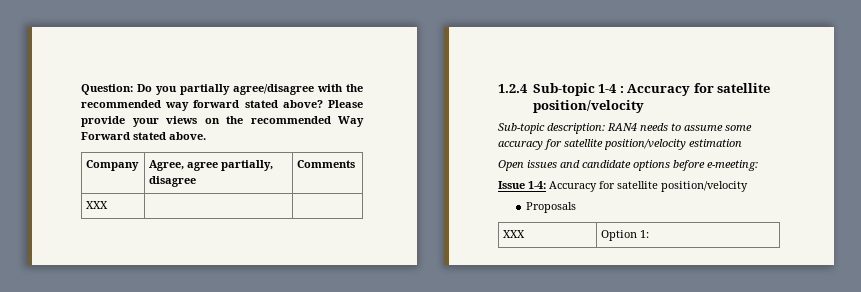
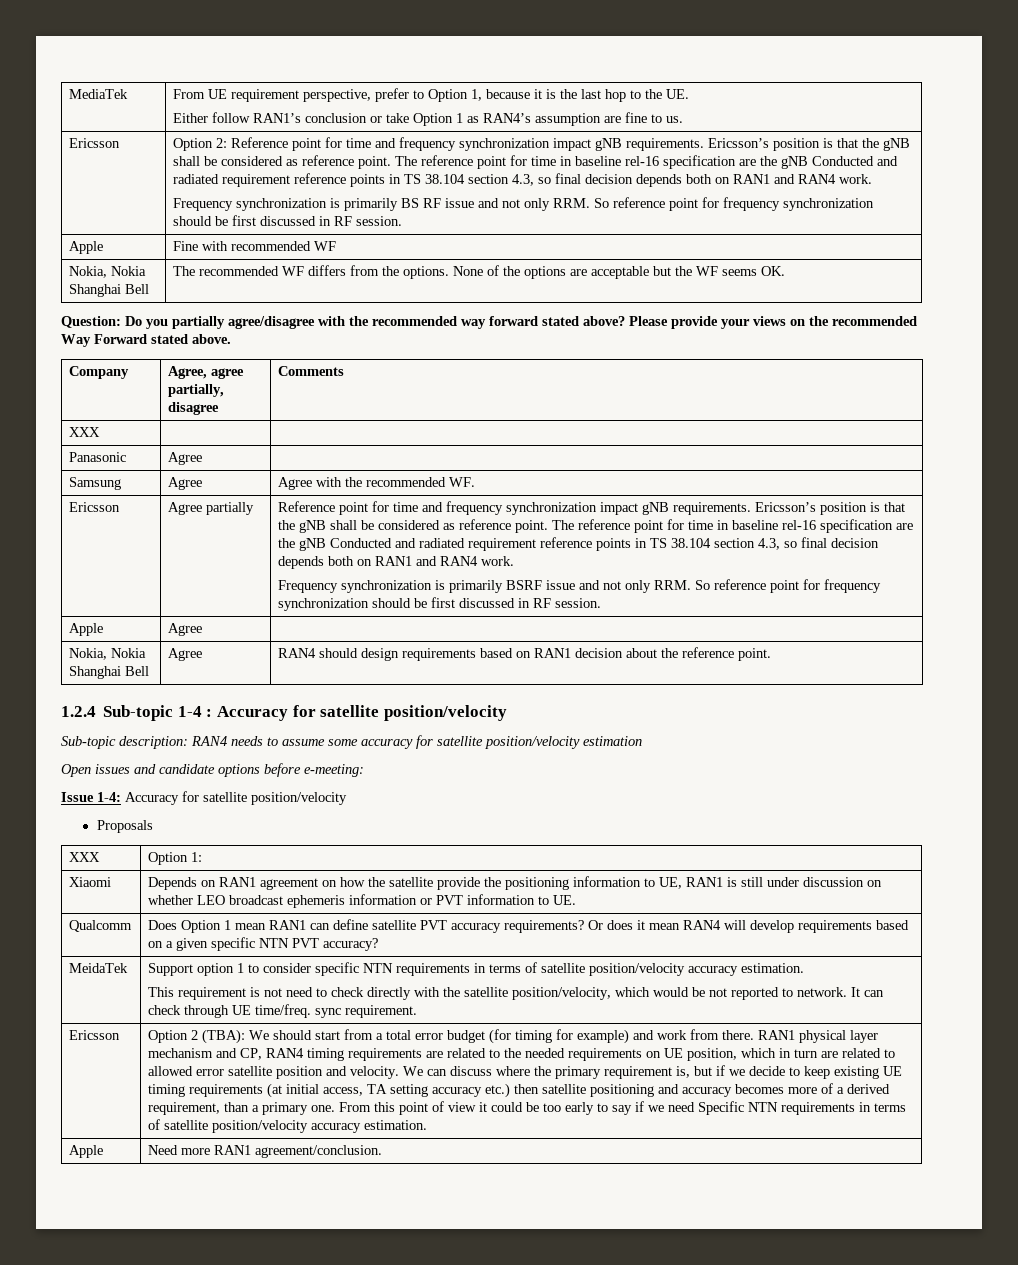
(81, 89) none -> [69,89,129,99] [173,88,690,102] [173,112,684,126] [69,138,121,148] [173,137,911,151] [173,155,899,169] [173,173,873,187] [173,197,875,211] [173,215,403,226] [69,241,104,254] [173,241,337,251] [69,266,147,278] [69,284,150,297] [173,265,786,279] MediaTek | From UE requirement perspective, prefer to Option 1, because it is the last hop to the UE. // Either follow RAN1’s conclusion or take Option 1 as RAN4’s assumption are fine to us. // Ericsson | Option 2: Reference point for time and frequency synchronization impact gNB requirements. Ericsson’s position is that the gNB shall be considered as reference point. The reference point for time in baseline rel-16 specification are the gNB Conducted and radiated requirement reference points in TS 38.104 section 4.3, so final decision depends both on RAN1 and RAN4 work. // Frequency synchronization is primarily BS RF issue and not only RRM. So reference point for frequency synchronization should be first discussed in RF session. // Apple | Fine with recommended WF // Nokia, Nokia Shanghai Bell | The recommended WF differs from the options. None of the options are acceptable but the WF seems OK. //
(109, 205) none -> [69,452,127,462] [168,452,203,465] [69,477,122,490] [168,477,203,490] [278,477,476,490] [69,502,121,512] [168,502,255,515] [278,501,906,515] [278,519,914,533] [278,537,880,551] [278,556,515,569] [278,579,882,593] [278,597,602,611] [69,623,104,636] [168,623,203,636] [69,648,147,660] [69,666,150,679] [168,648,203,661] [278,647,772,661] // Panasonic | Agree | // Samsung | Agree | Agree with the recommended WF. // Ericsson | Agree partially | Reference point for time and frequency synchronization impact gNB requirements. Ericsson’s position is that the gNB shall be considered as reference point. The reference point for time in baseline rel-16 specification are the gNB Conducted and radiated requirement reference points in TS 38.104 section 4.3, so final decision depends both on RAN1 and RAN4 work. // Frequency synchronization is primarily BSRF issue and not only RRM. So reference point for frequency synchronization should be first discussed in RF session. // Apple | Agree | // Nokia, Nokia Shanghai Bell | Agree | RAN4 should design requirements based on RAN1 decision about the reference point.
(650, 234) none -> [69,877,112,887] [148,876,883,890] [148,894,577,908] [69,920,133,932] [148,919,910,933] [148,937,379,951] [69,963,129,973] [148,962,805,976] [148,987,885,1000] [148,1004,418,1018] [69,1030,121,1040] [148,1029,879,1044] [148,1048,896,1061] [148,1065,903,1079] [148,1083,891,1098] [148,1101,907,1115] [148,1119,428,1133] [69,1145,104,1158] [148,1145,383,1158] // Xiaomi | Depends on RAN1 agreement on how the satellite provide the positioning information to UE, RAN1 is still under discussion on whether LEO broadcast ephemeris information or PVT information to UE. // Qualcomm | Does Option 1 mean RAN1 can define satellite PVT accuracy requirements? Or does it mean RAN4 will develop requirements based on a given specific NTN PVT accuracy? // MeidaTek | Support option 1 to consider specific NTN requirements in terms of satellite position/velocity accuracy estimation. // This requirement is not need to check directly with the satellite position/velocity, which would be not reported to network. It can check through UE time/freq. sync requirement. // Ericsson | Option 2 (TBA): We should start from a total error budget (for timing for example) and work from there. RAN1 physical layer mechanism and CP, RAN4 timing requirements are related to the needed requirements on UE position, which in turn are related to allowed error satellite position and velocity. We can discuss where the primary requirement is, but if we decide to keep existing UE timing requirements (at initial access, TA setting accuracy etc.) then satellite positioning and accuracy becomes more of a derived requirement, than a primary one. From this point of view it could be too early to say if we need Specific NTN requirements in terms of satellite position/velocity accuracy estimation. // Apple | Need more RAN1 agreement/conclusion.

